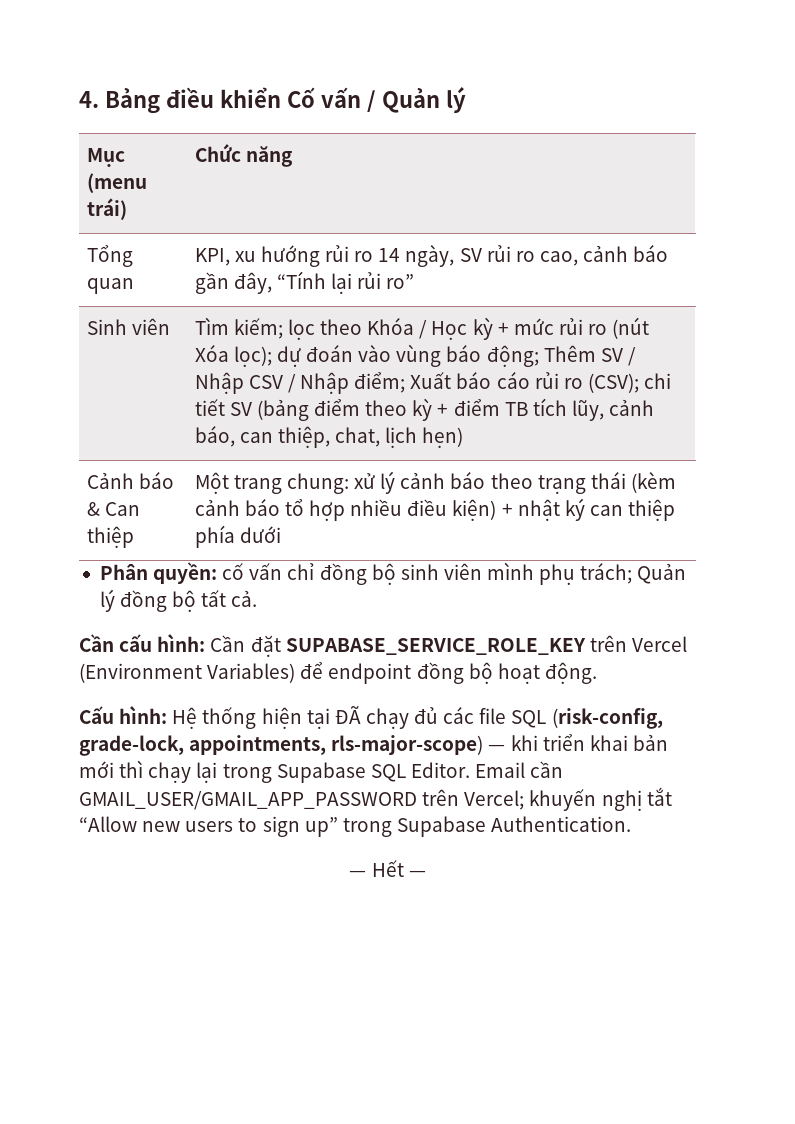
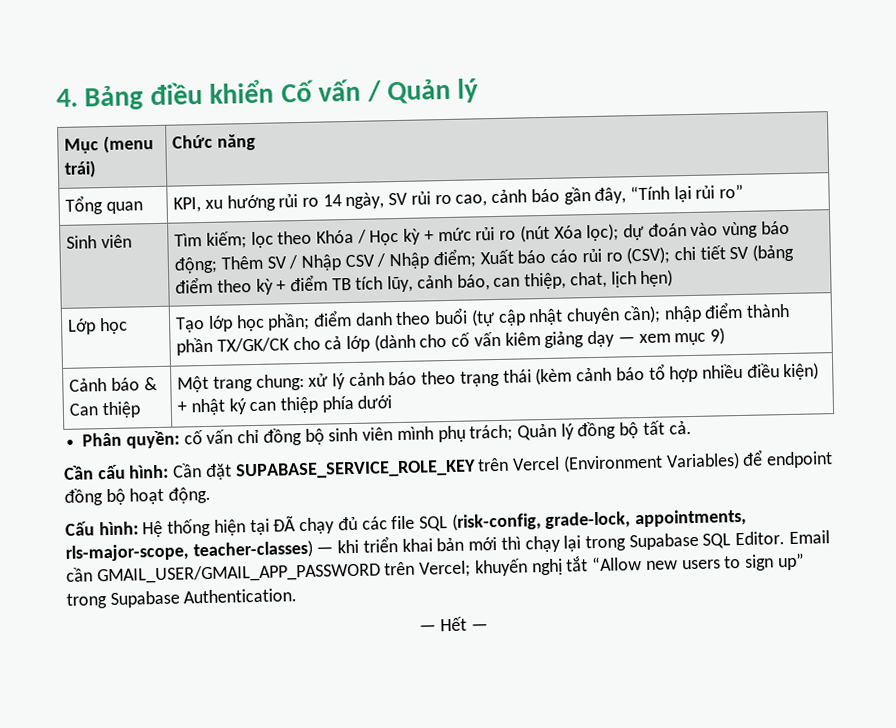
(464, 437) none -> [67,317,128,335] [175,301,790,333] [176,327,725,356] // Lớp học | Tạo lớp học phần; điểm danh theo buổi (tự cập nhật chuyên cần); nhập điểm thành phần TX/GK/CK cho cả lớp (dành cho cố vấn kiêm giảng dạy — xem mục 9)
[331,735,484,755] rls-major-scope) -> [65,539,313,562] rls-major-scope, teacher-classes)

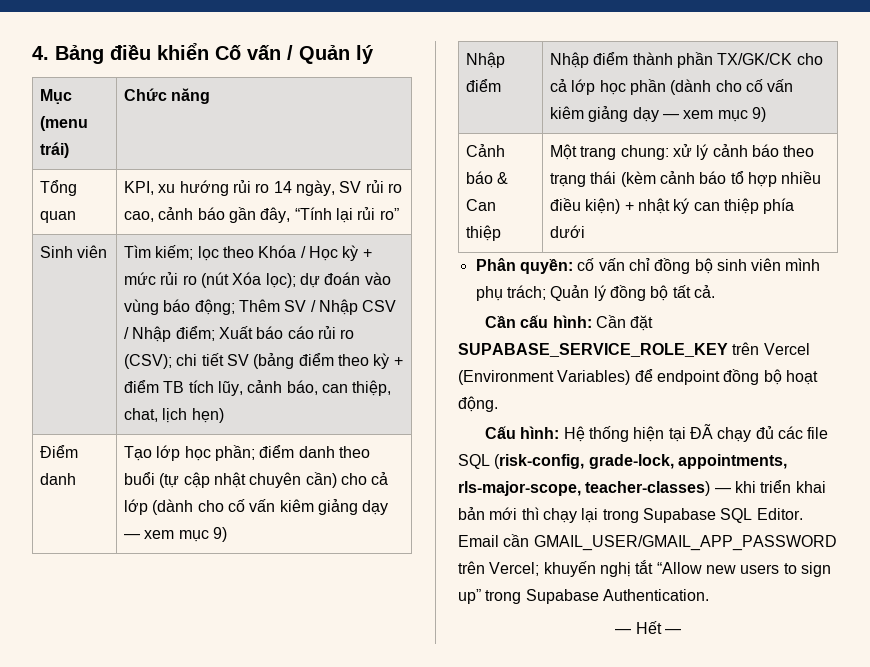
[67,317,128,335] Lớp học -> [40,445,79,458] [40,473,77,485] Điểm danh
[622,305,702,324] cần); nhập -> [305,472,389,488] [124,499,389,515] [124,527,228,542] [466,52,506,68] [466,79,502,92] [550,52,590,68] cần) cho cả lớp (dành cho cố vấn kiêm giảng dạy — xem mục 9) // Nhập điểm | Nhập
(371, 344) none -> [599,79,667,95] học phần

